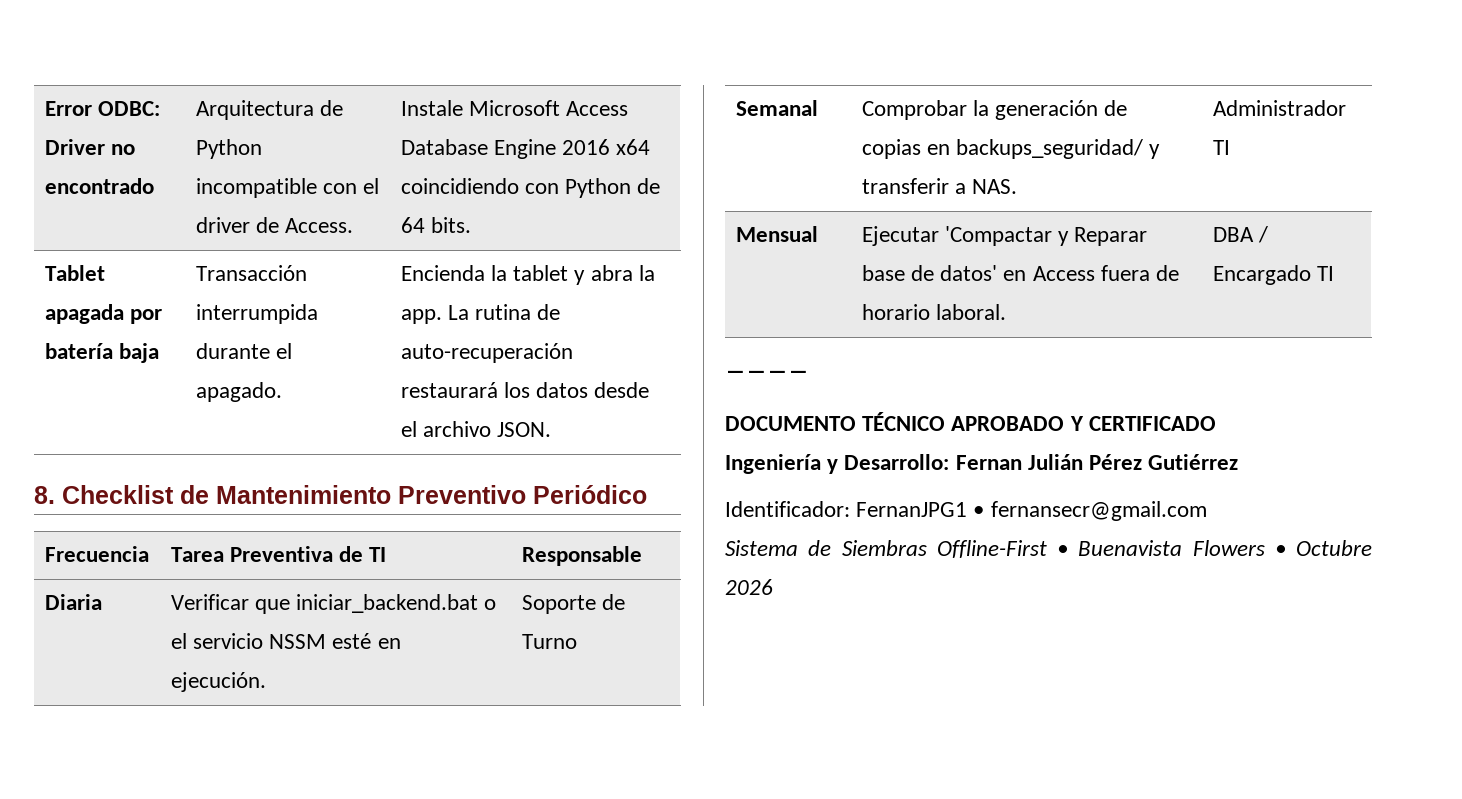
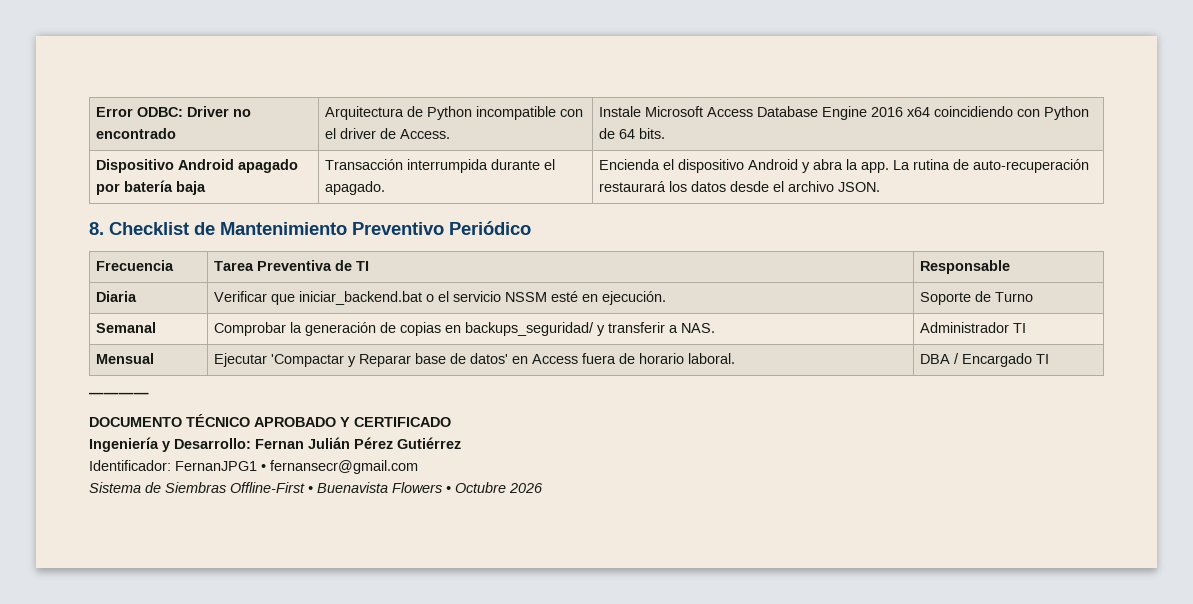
[44,265,105,281] [44,304,124,324] Tablet apagada -> [96,159,299,173] Dispositivo Android apagado
[490,265,569,281] la tablet -> [663,159,799,173] el dispositivo Android

